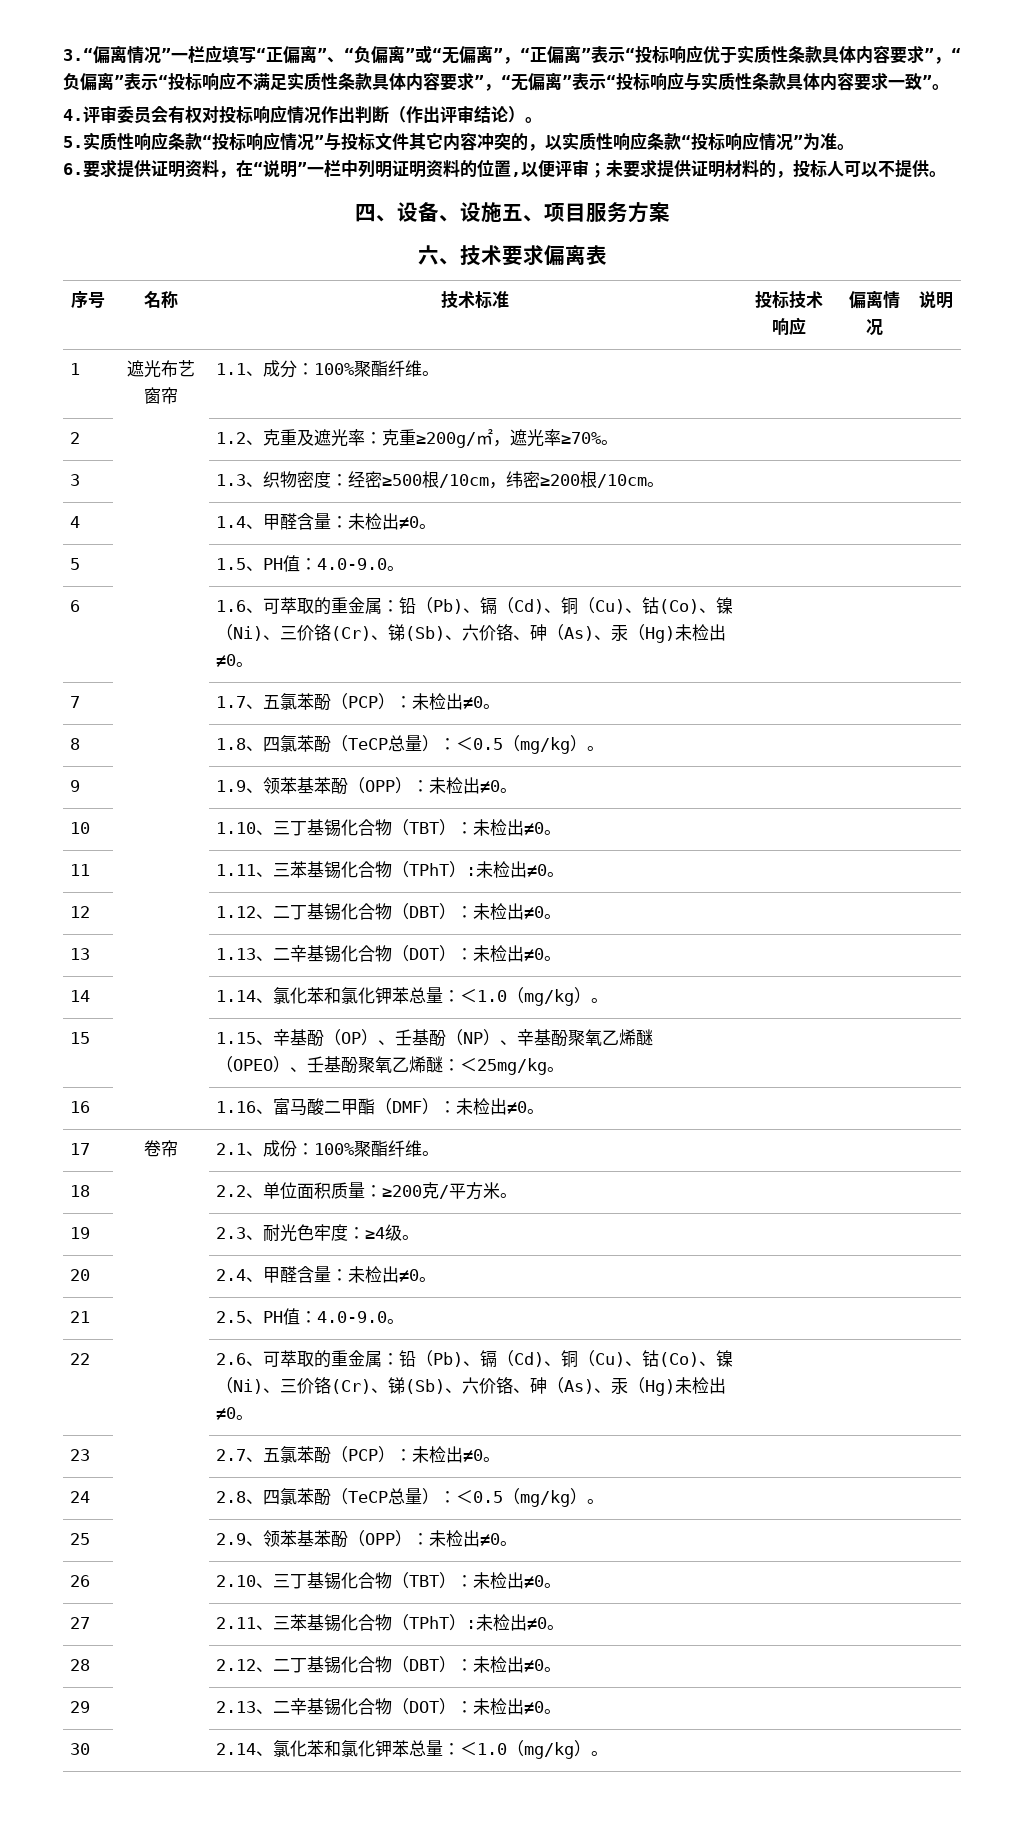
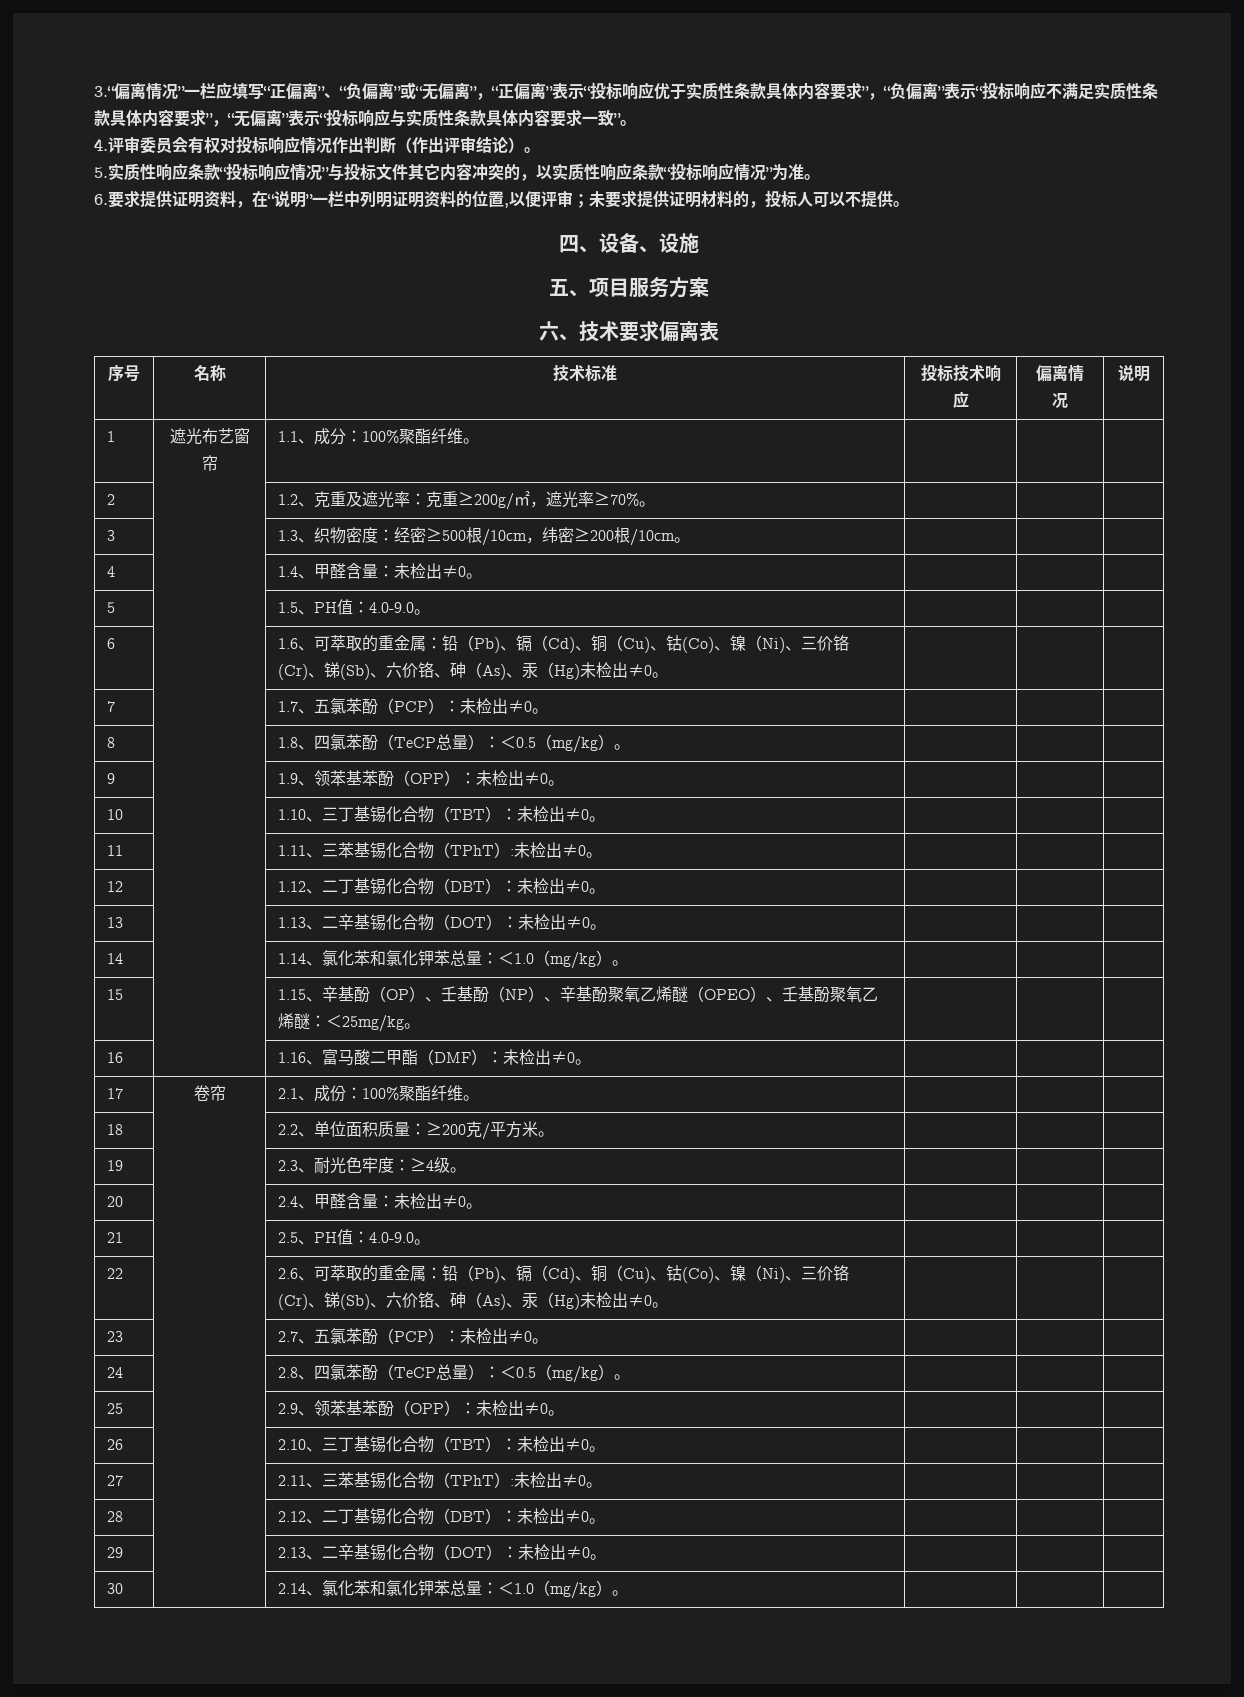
(502, 212) none -> (699, 243) //

